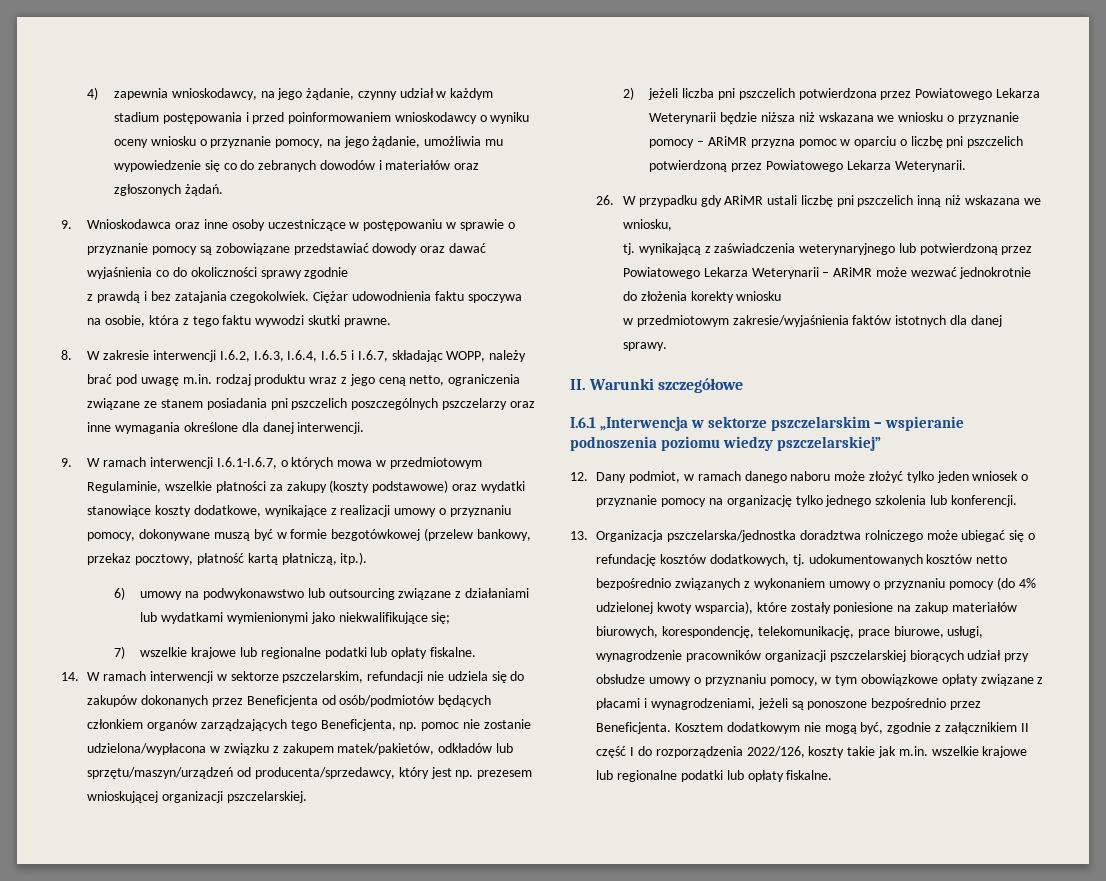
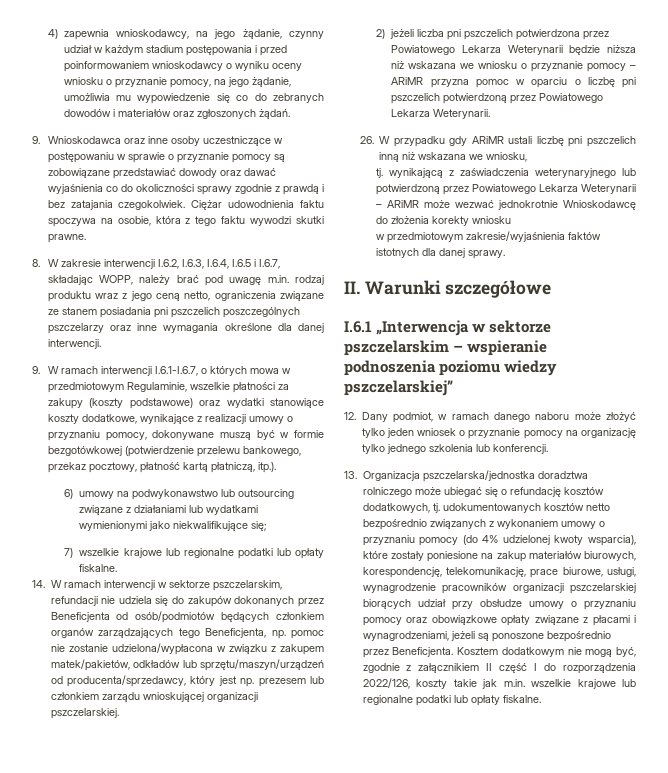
(349, 273) // -> (272, 189) none
[423,528,531,541] (przelew bankowy, -> [124,446,301,457] (potwierdzenie przelewu bankowego,
(533, 774) none -> [309,676,324,684] [50,692,140,702] lub członkiem zarządu
(1032, 273) none -> [563,200,636,210] Wnioskodawcę
[769,675,858,686] pomocy, w tym -> [362,617,427,626] pomocy oraz

